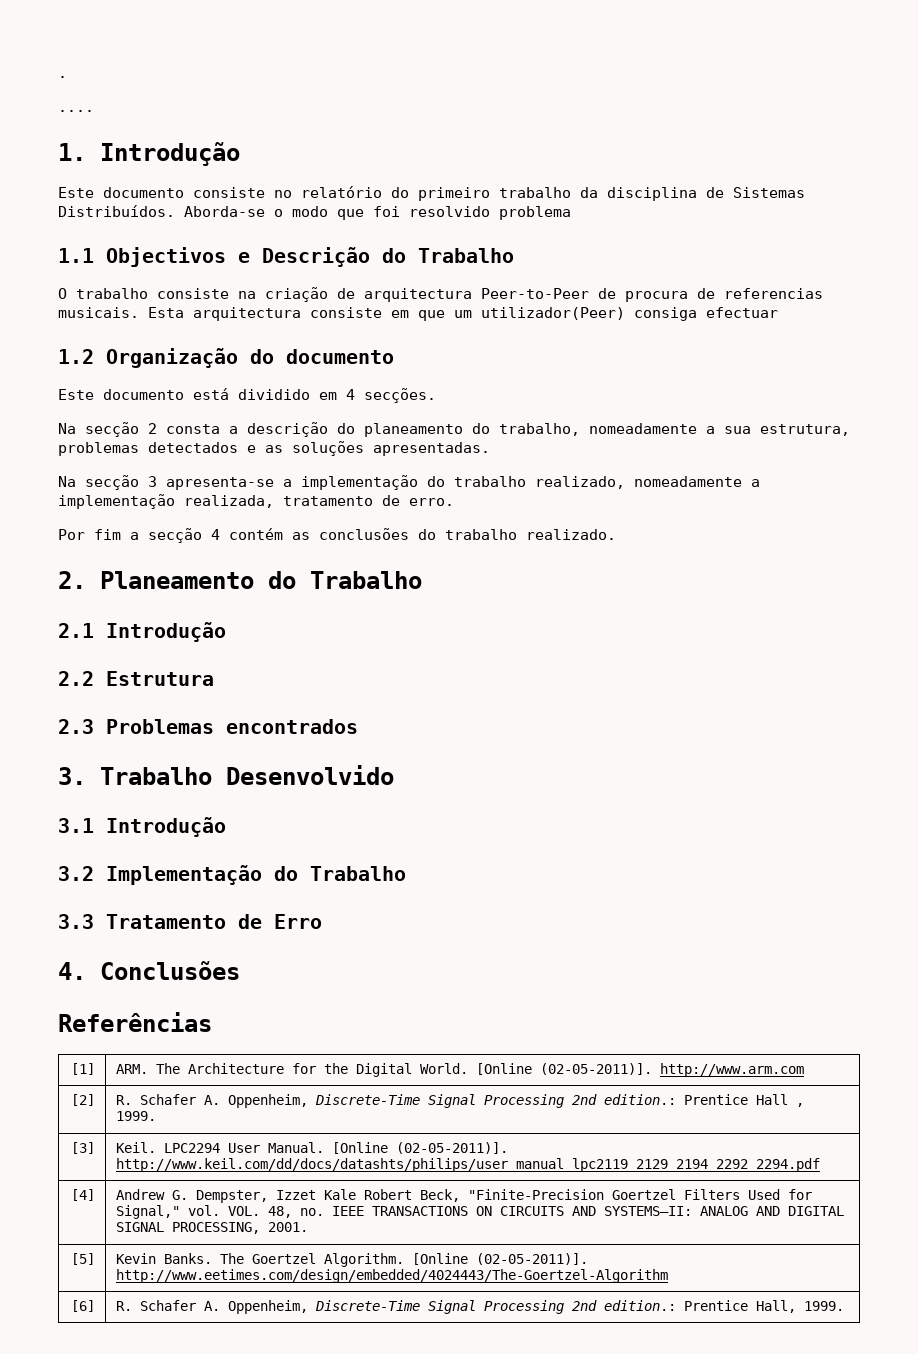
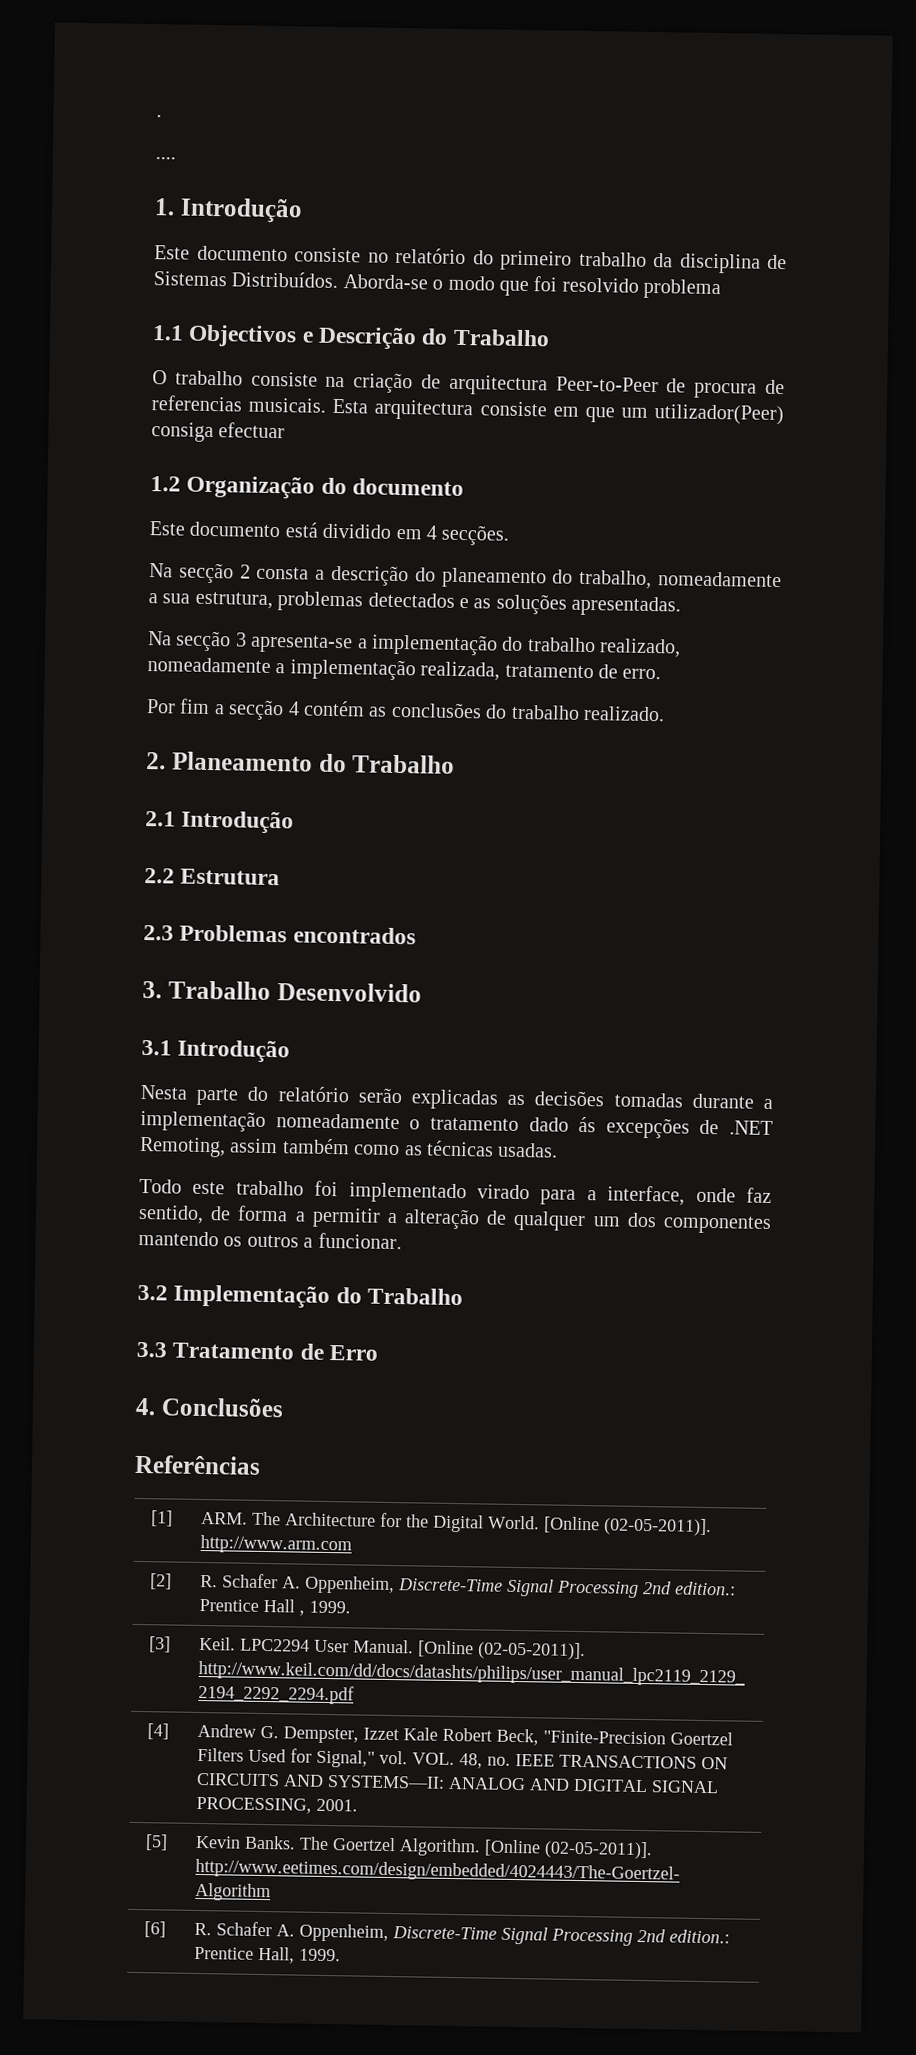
(226, 827) none -> [140,1084,773,1110] [140,1109,773,1139] [139,1136,559,1158] [139,1178,772,1206] [138,1204,772,1234] [138,1230,402,1250] // Nesta parte do relatório serão explicadas as decisões tomadas durante a implementação nomeadamente o tratamento dado ás excepções de .NET Remoting, assim também como as técnicas usadas. // Todo este trabalho foi implementado virado para a interface, onde faz sentido, de forma a permitir a alteração de qualquer um dos componentes mantendo os outros a funcionar.

